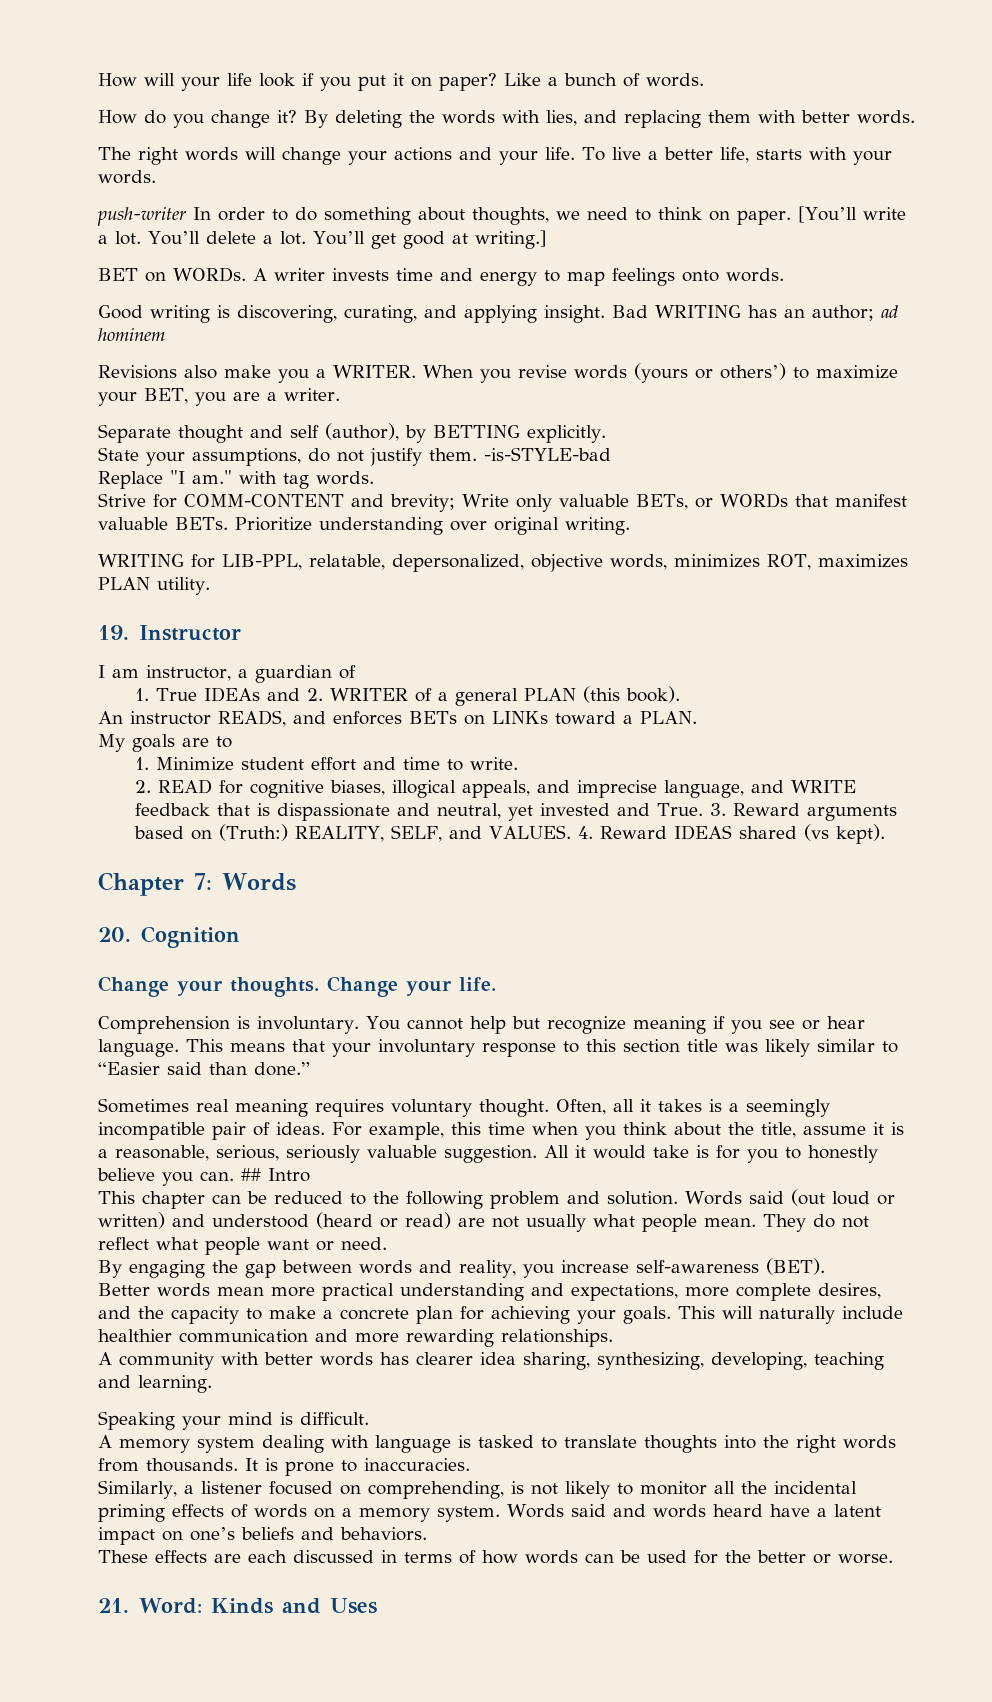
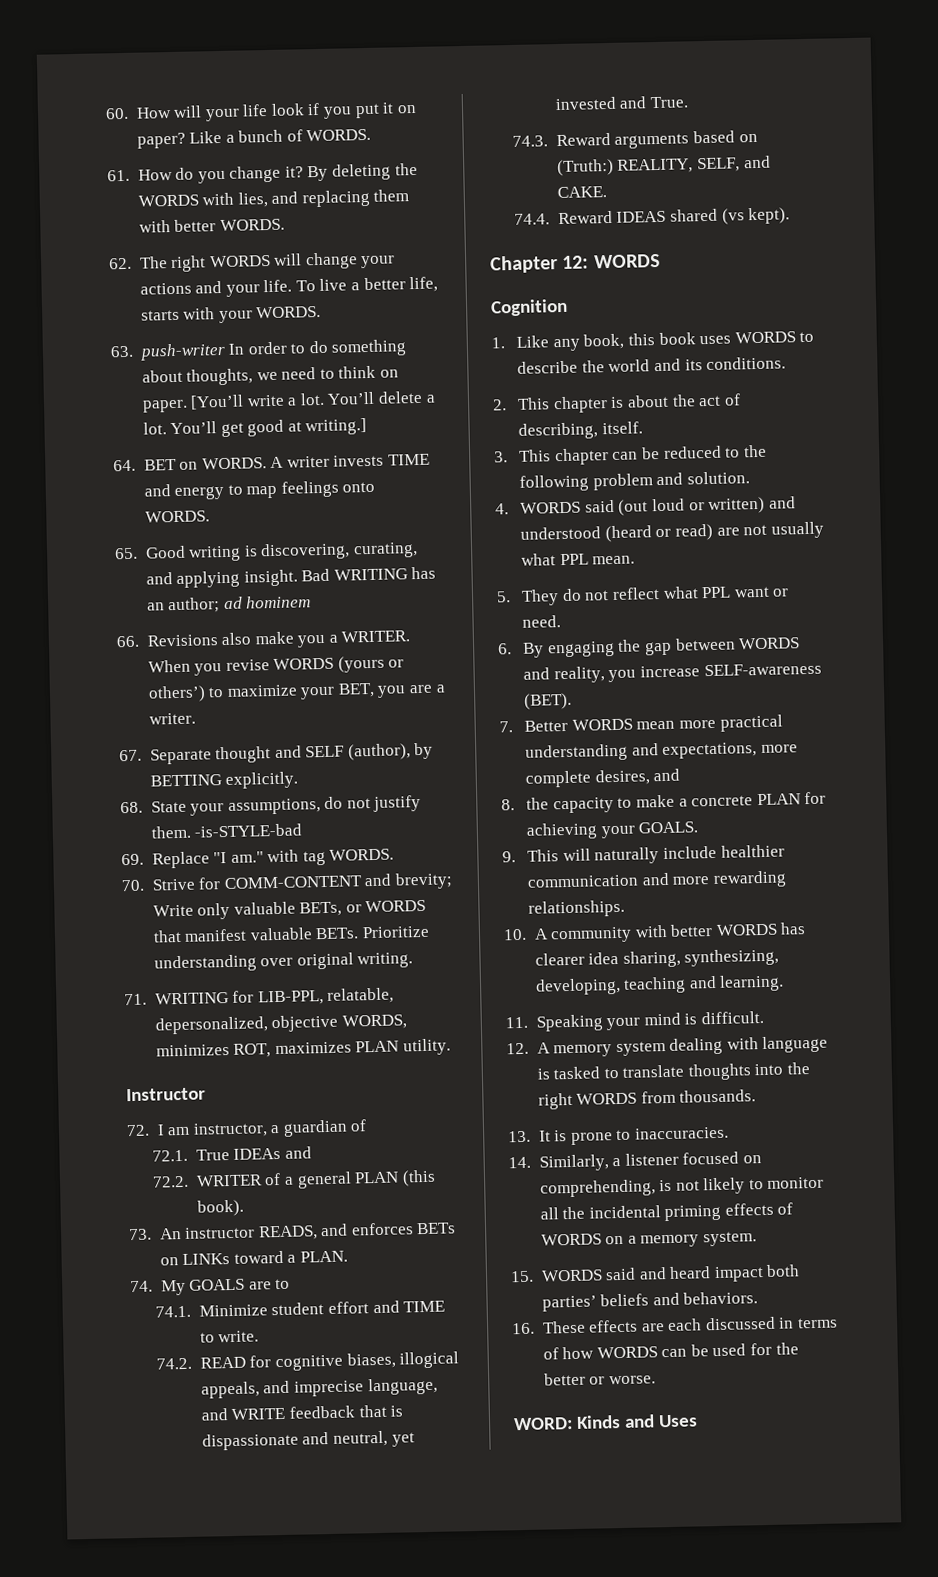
(98, 80) none -> [105,107,129,120] 60.
[646,73,704,87] words. // -> [306,128,372,142] [107,169,130,182] WORDS. // 61.
[442,110,495,124] words -> [137,194,199,207] WORDS
[857,110,915,124] words. // -> [219,218,285,232] [109,257,132,270] WORDS. // 62.
[185,147,238,161] words -> [208,254,271,268] WORDS
[98,170,156,184] words. // -> [256,305,322,319] [110,345,134,358] WORDS. // 63.
(547, 239) none -> [113,459,136,472] 64.
[173,267,246,282] WORDs. -> [201,457,267,470] WORDS.
[396,268,433,281] time -> [388,453,431,466] TIME
[726,268,784,282] words. // -> [144,510,210,523] [114,547,138,560] WORDS. // 65.
(165, 334) none -> [116,635,140,648] 66.
[574,365,627,379] words -> [273,657,335,671] WORDS
(340, 394) none -> [119,749,142,762] 67.
[290,425,319,438] self -> [305,745,345,758] SELF
(606, 434) none -> [120,801,143,814] 68.
(611, 454) none -> [121,853,144,866] 69.
[316,471,374,485] words. // -> [329,848,395,861] [121,879,145,892] WORDS. // 70.
[719,493,788,508] WORDs -> [365,899,427,913] WORDS
(630, 526) none -> [124,993,147,1006] 71.
[610,554,667,570] words, -> [341,1014,407,1030] WORDS,
[98,625,129,640] 19. -> (451, 1047) none
(241, 633) none -> [126,1124,150,1137] 72.
[135,688,150,701] 1. -> [152,1149,189,1162] 72.1.
[307,688,324,701] 2. -> [152,1175,190,1188] // 72.2.
(681, 694) none -> [129,1228,152,1241] 73.
[98,734,175,752] My goals -> [130,1278,246,1296] 74. My GOALS
[135,757,150,770] 1. -> [155,1305,192,1318] 74.1.
[403,757,441,770] time -> [403,1300,446,1313] TIME
[135,780,152,793] 2. -> [156,1357,193,1370] 74.2.
[710,803,727,816] 3. -> [512,135,549,147] // 74.3.
[489,825,594,839] VALUES. 4. -> [556,186,607,199] [514,213,551,225] CAKE. // 74.4.
[194,873,296,891] [98,926,240,948] [98,976,496,997] [98,1016,865,1034] [98,1039,898,1057] [98,1062,310,1076] [98,1098,830,1117] [98,1122,904,1140] [98,1145,878,1163] [97,1168,310,1186] 7: Words // 20. Cognition // Change your thoughts. Change your life. // Comprehension is involuntary. You cannot help but recognize meaning if you see or hear language. This means that your involuntary response to this section title was likely similar to “Easier said than done.” // Sometimes real meaning requires voluntary thought. Often, all it takes is a seemingly incompatible pair of ideas. For example, this time when you think about the title, assume it is a reasonable, serious, seriously valuable suggestion. All it would take is for you to honestly believe you can. ## Intro // -> [562,253,660,269] [490,298,568,317] [491,331,815,352] [517,356,787,374] [492,393,741,414] [518,421,643,440] [494,451,508,463] 12: WORDS // Cognition // 1. Like any book, this book uses WORDS to describe the world and its conditions. // 2. This chapter is about the act of describing, itself. // 3.
[685,1191,742,1205] Words -> [495,501,582,515] // 4. WORDS
[642,1214,697,1232] people -> [559,553,589,566] PPL
(756, 1222) none -> [496,591,511,603] // 5.
[205,1237,260,1255] people -> [701,586,732,599] PPL
(387, 1243) none -> [498,643,512,655] 6.
[359,1260,412,1274] words -> [738,637,801,650] WORDS
[635,1260,759,1273] self-awareness -> [703,662,822,677] SELF-awareness
[98,1283,210,1297] Better words -> [499,718,633,733] 7. Better WORDS
(131, 1312) none -> [501,799,515,811] // 8.
[416,1306,453,1324] plan -> [756,793,801,806] PLAN
[623,1306,671,1324] goals. -> [638,821,699,834] [502,851,516,863] GOALS. // 9.
(613, 1338) none -> [503,928,527,941] 10.
[320,1352,373,1366] words -> [715,923,778,936] WORDS
(212, 1384) none -> [505,1016,528,1029] 11.
(369, 1418) none -> [506,1042,529,1055] 12.
[843,1435,896,1449] words -> [576,1092,638,1105] WORDS
(238, 1465) none -> [508,1130,531,1143] // 13.
(470, 1464) none -> [508,1156,531,1169] 14.
[254,1504,307,1518] words -> [540,1233,602,1246] WORDS
[507,1504,881,1518] [98,1527,235,1545] Words said and words heard have a latent impact on one’s -> [510,1264,801,1283] [541,1295,597,1312] // 15. WORDS said and heard impact both parties’
(427, 1534) none -> [512,1322,535,1335] 16.
[525,1550,578,1564] words -> [596,1346,658,1359] WORDS
[98,1598,203,1614] 21. Word: -> [513,1417,573,1431] WORD:

